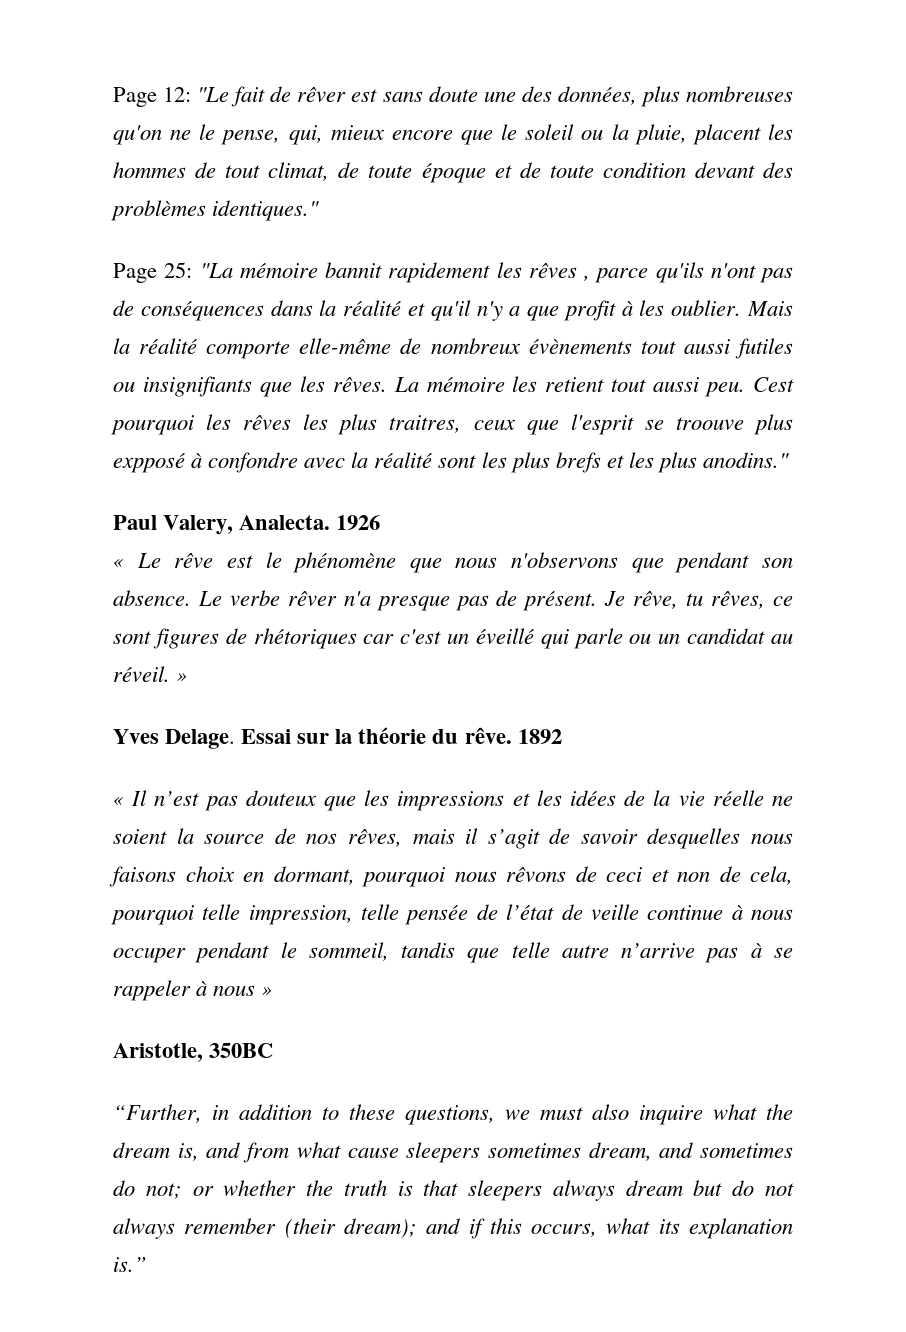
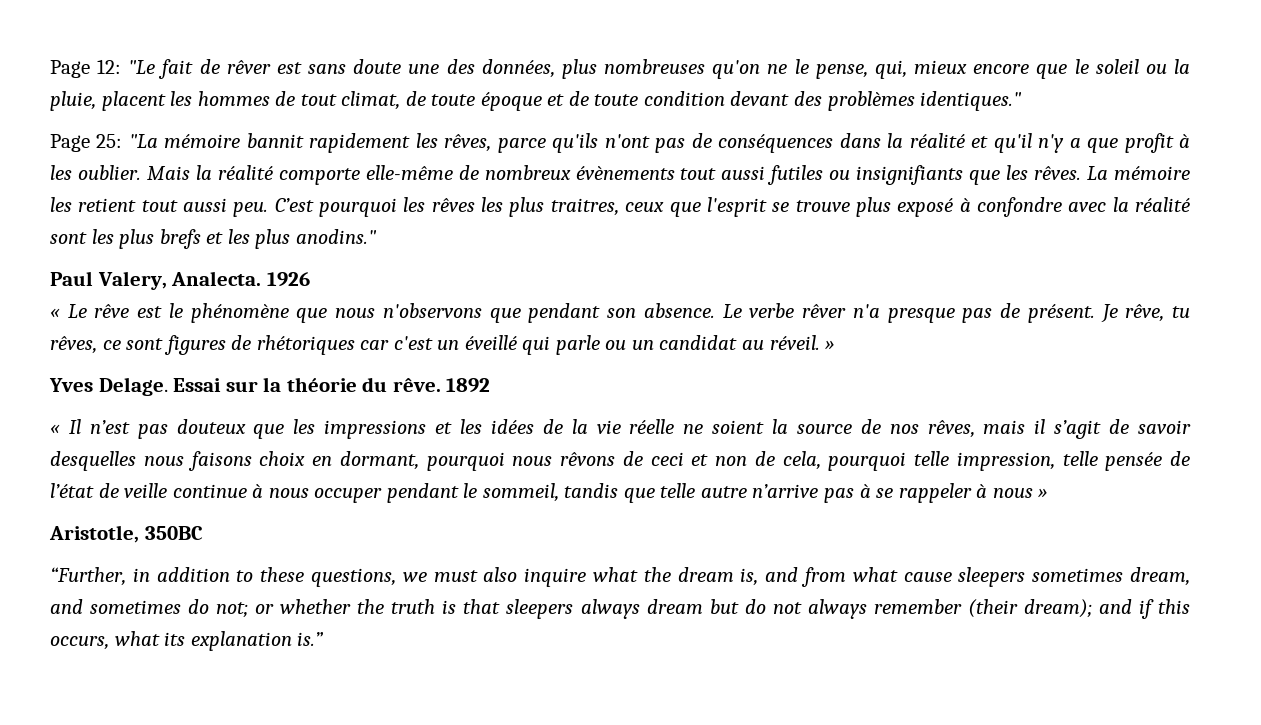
[528,263,590,281] rêves , -> [444,134,492,152] rêves,
[752,377,794,392] Cest -> [274,198,314,212] C’est
[675,414,793,435] [113,453,185,473] troouve plus expposé -> [795,197,954,217] trouve plus exposé

